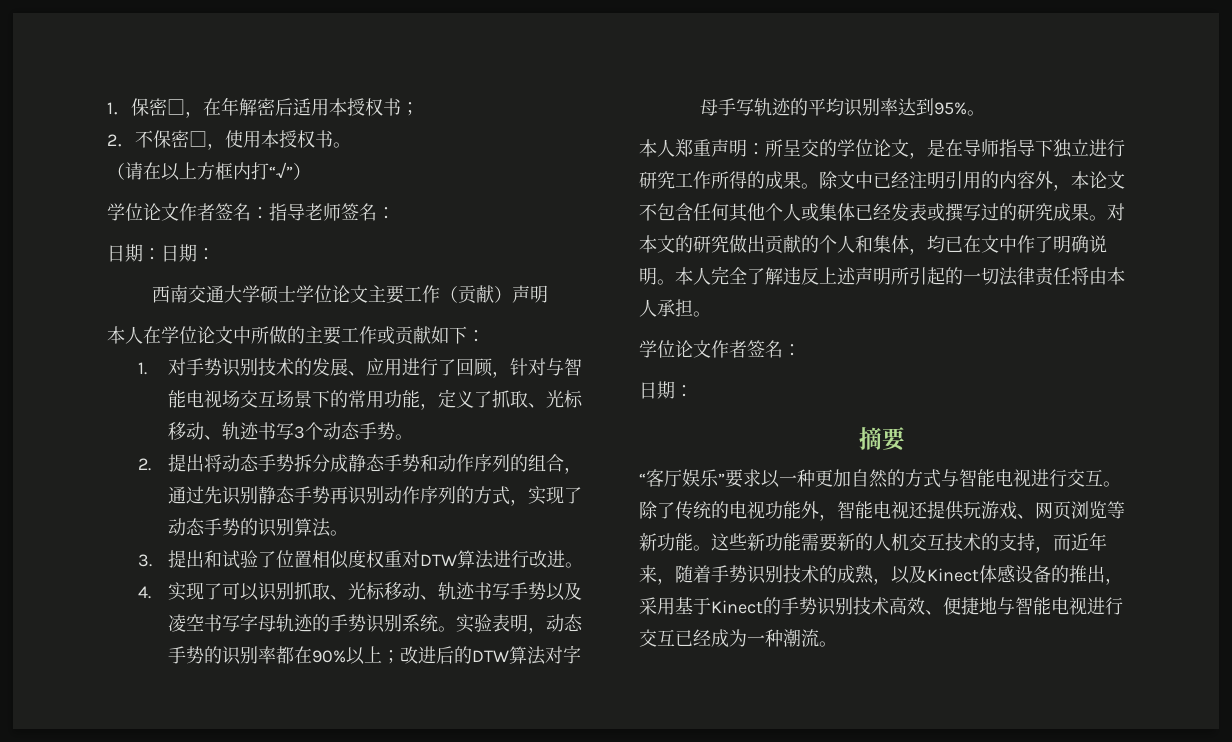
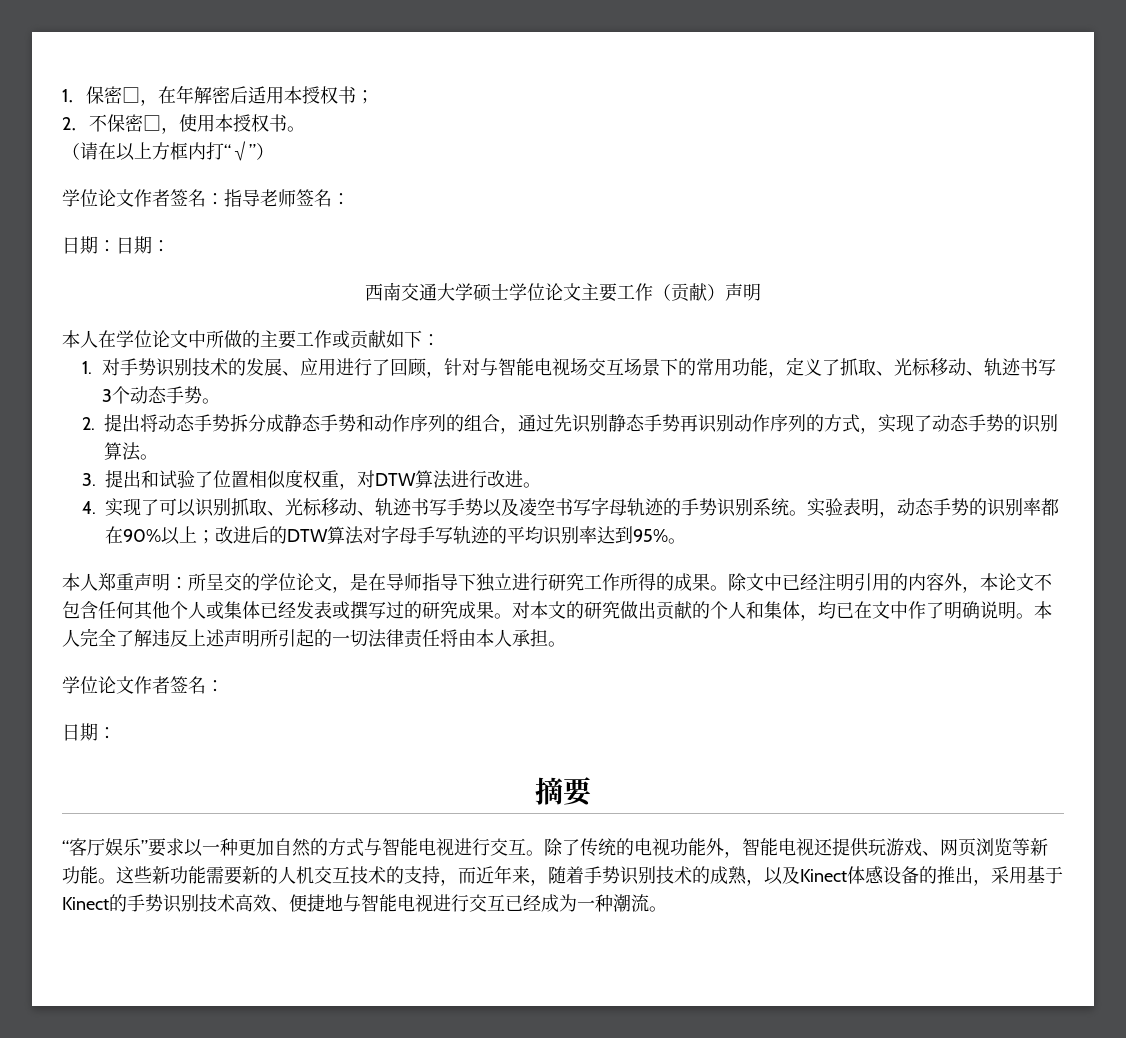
(403, 558) none -> [339,483,358,490] ，

